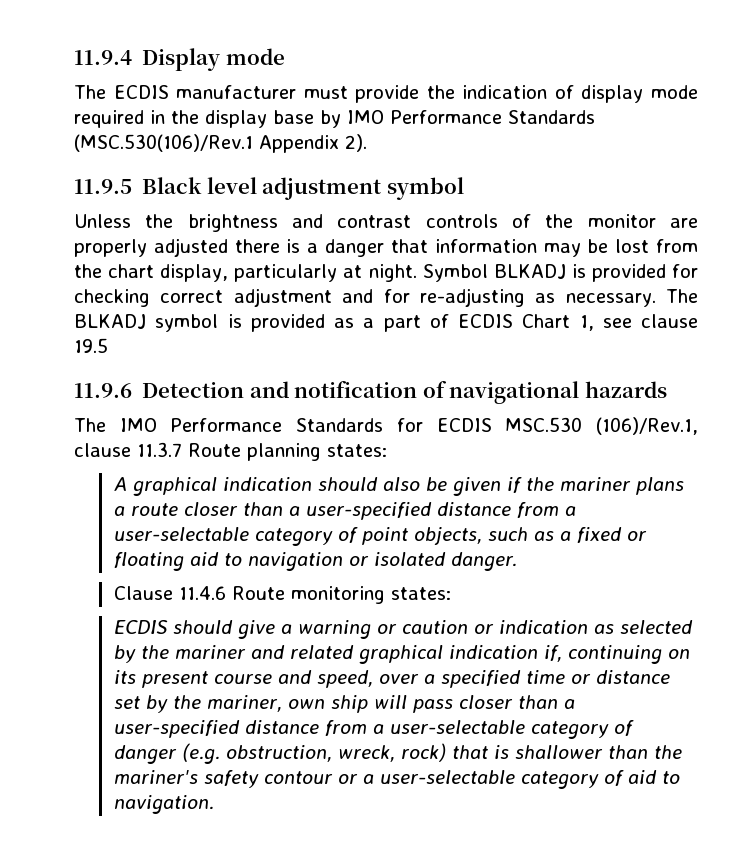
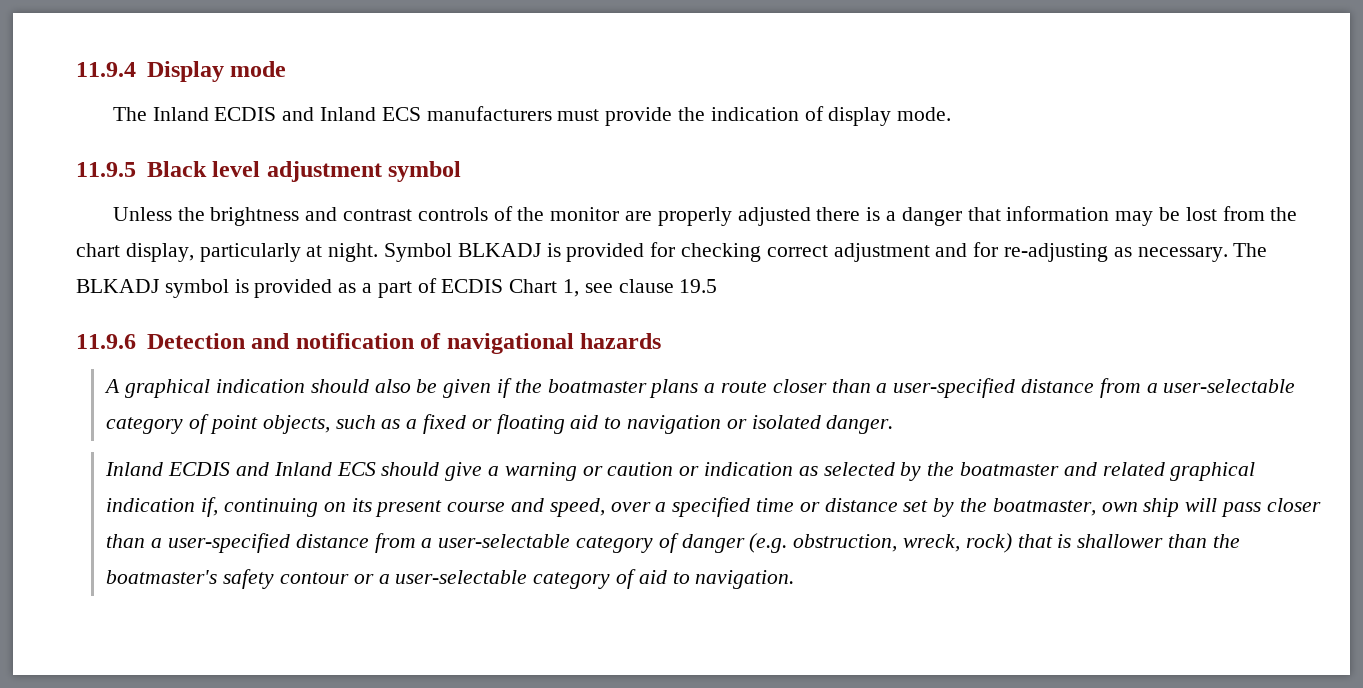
[113,85,297,99] ECDIS manufacturer -> [152,106,552,121] Inland ECDIS and Inland ECS manufacturers
[650,85,698,99] [74,110,595,128] [74,134,367,153] mode required in the display base by IMO Performance Standards (MSC.530(106)/Rev.1 Appendix 2). -> [897,107,952,121] mode.
[74,417,699,435] [74,442,387,461] // The IMO Performance Standards for ECDIS MSC.530 (106)/Rev.1, clause 11.3.7 Route planning states: -> (662, 341) none
[559,477,631,491] mariner -> [547,379,647,393] boatmaster
[113,586,451,604] [113,620,168,634] Clause 11.4.6 Route monitoring states: // ECDIS -> [105,462,376,476] Inland ECDIS and Inland ECS
[174,645,246,659] mariner -> [959,462,1059,476] boatmaster
[206,695,282,712] mariner, -> [992,498,1096,516] boatmaster,
[113,770,198,784] mariner's -> [106,570,218,584] boatmaster's

